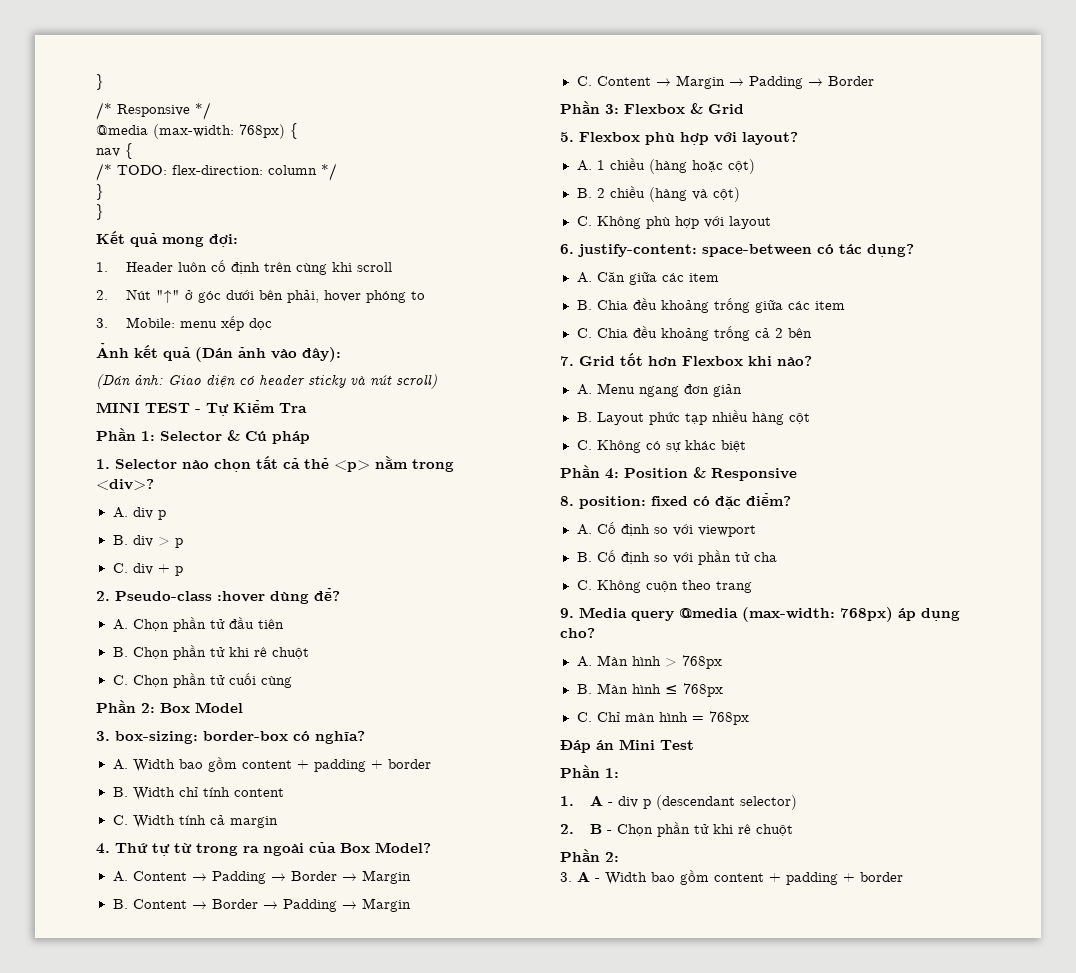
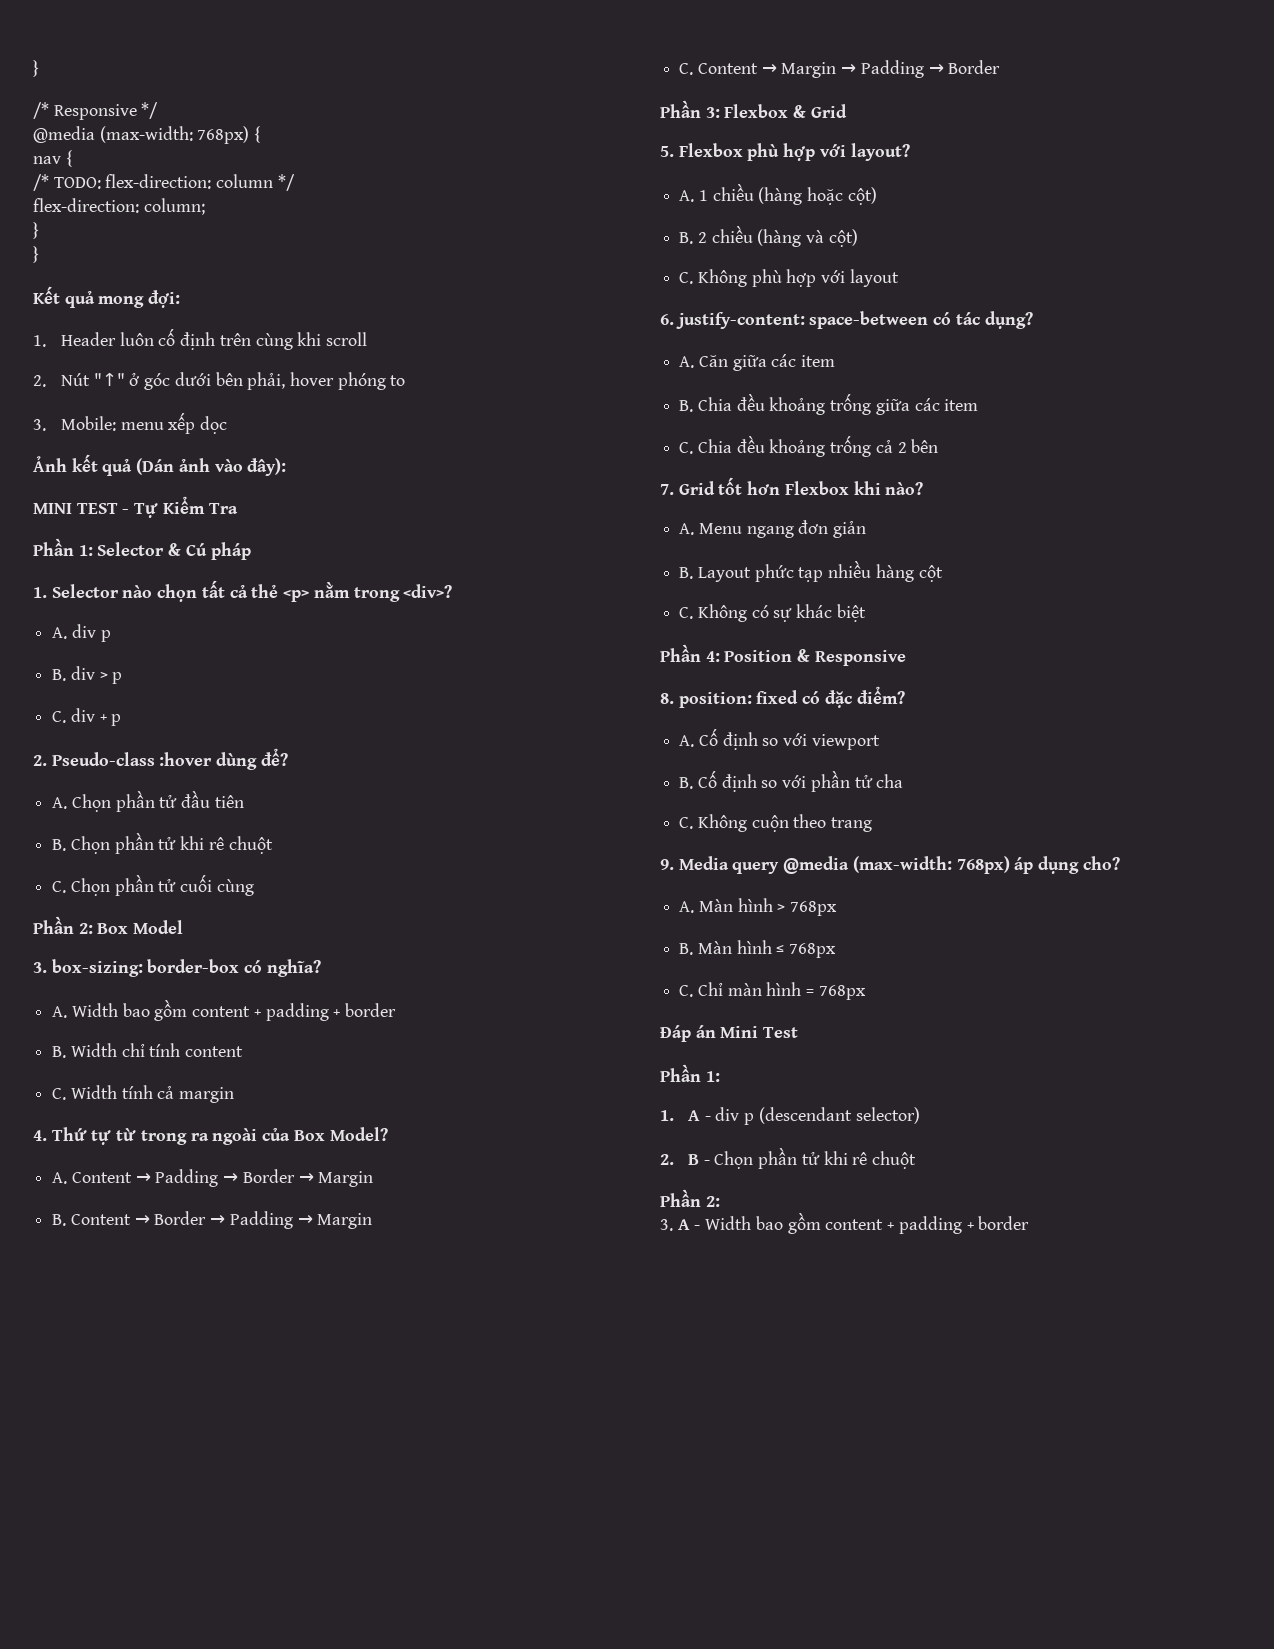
(337, 172) none -> [33,198,205,215] // flex-direction: column;
[96,374,437,389] // (Dán ảnh: Giao diện có header sticky và nút scroll) -> (287, 467) none

